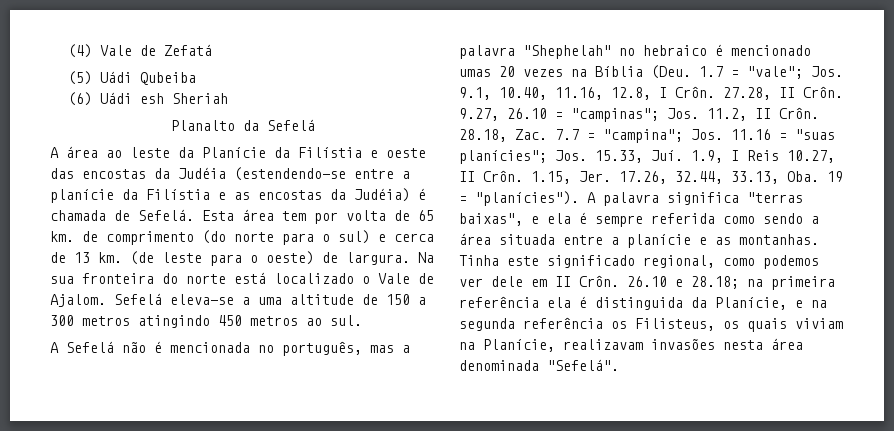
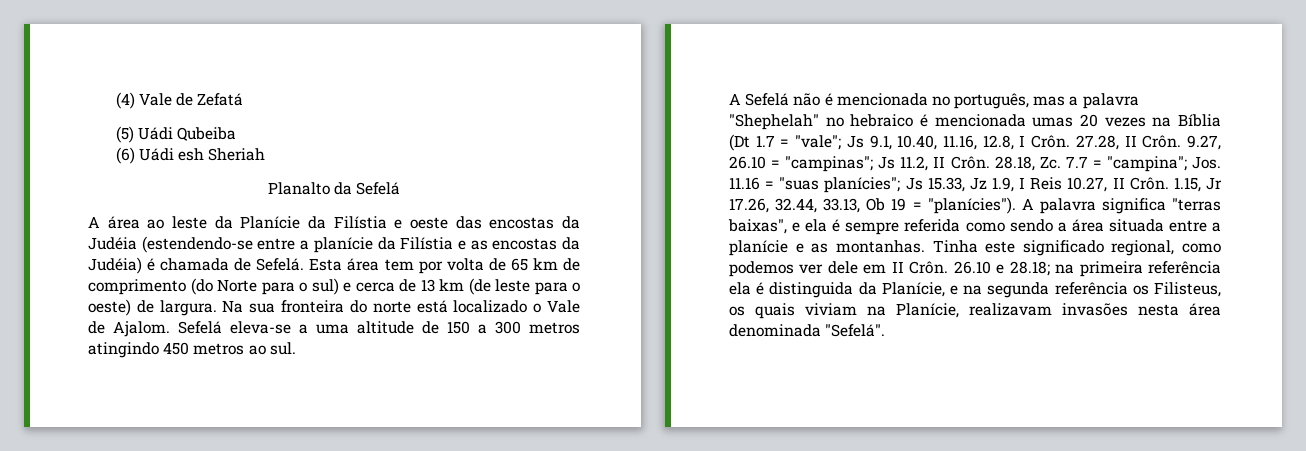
[50,231,74,242] km. -> [532,258,558,270] km
[234,232,274,242] norte -> [217,279,257,292] Norte
[98,252,122,263] km. -> [439,279,464,291] km
[731,45,811,56] mencionado -> [934,114,1026,127] mencionada
[651,65,691,79] (Deu. -> [729,134,750,151] (Dt
[811,66,843,77] Jos. -> [846,135,864,148] Js
[667,108,699,119] Jos. -> [878,156,896,169] Js
[515,129,547,140] Zac. -> [1039,156,1061,169] Zc.
[555,150,683,163] Jos. 15.33, Juí. -> [905,177,987,192] Js 15.33, Jz
[579,171,611,182] Jer. -> [1206,177,1223,190] Jr
[787,171,819,182] Oba. -> [866,198,886,211] Ob

